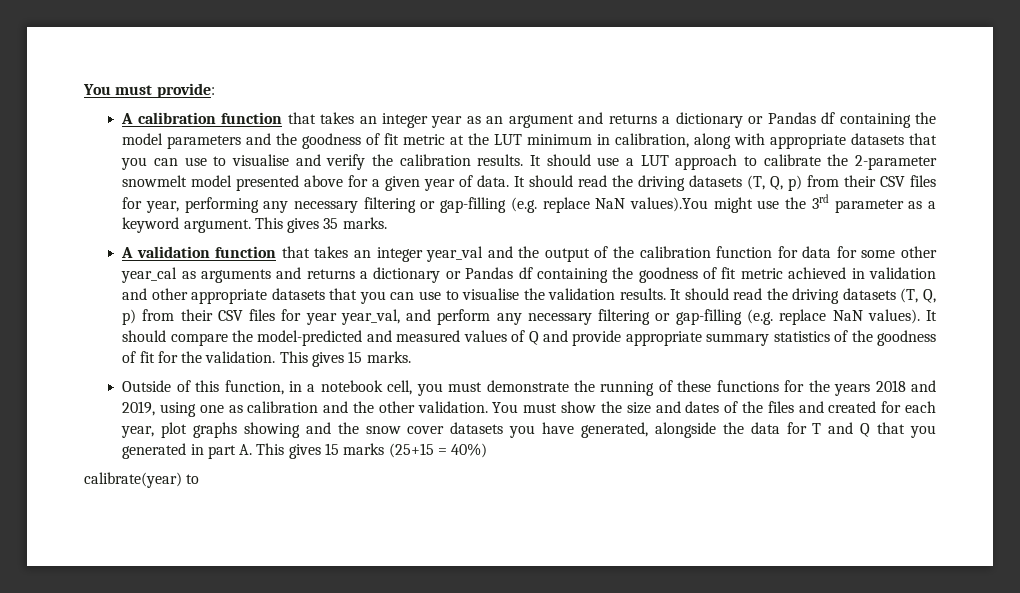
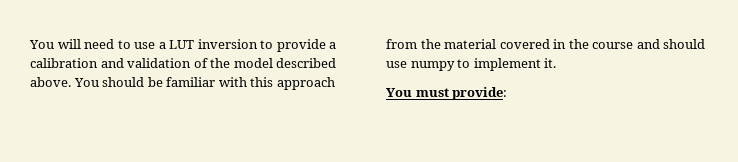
[83,83,215,98] [121,112,936,128] [122,133,938,149] [121,154,937,170] [122,175,937,191] [122,194,937,213] [122,217,387,233] [121,246,938,262] [121,267,936,283] [122,288,936,304] [122,309,937,325] [122,330,936,346] [122,351,411,367] [122,380,937,396] [122,401,936,417] [121,422,936,438] [122,443,488,459] [84,472,200,488] You must provide: // A calibration function that takes an integer year as an argument and returns a dictionary or Pandas df containing the model parameters and the goodness of fit metric at the LUT minimum in calibration, along with appropriate datasets that you can use to visualise and verify the calibration results. It should use a LUT approach to calibrate the 2-parameter snowmelt model presented above for a given year of data. It should read the driving datasets (T, Q, p) from their CSV files for year, performing any necessary filtering or gap-filling (e.g. replace NaN values).You might use the 3rd parameter as a keyword argument. This gives 35 marks. // A validation function that takes an integer year_val and the output of the calibration function for data for some other year_cal as arguments and returns a dictionary or Pandas df containing the goodness of fit metric achieved in validation and other appropriate datasets that you can use to visualise the validation results. It should read the driving datasets (T, Q, p) from their CSV files for year year_val, and perform any necessary filtering or gap-filling (e.g. replace NaN values). It should compare the model-predicted and measured values of Q and provide appropriate summary statistics of the goodness of fit for the validation. This gives 15 marks. // Outside of this function, in a notebook cell, you must demonstrate the running of these functions for the years 2018 and 2019, using one as calibration and the other validation. You must show the size and dates of the files and created for each year, plot graphs showing and the snow cover datasets you have generated, alongside the data for T and Q that you generated in part A. This gives 15 marks (25+15 = 40%) // calibrate(year) to -> [29,39,337,52] [30,58,337,68] [30,77,335,90] [386,39,706,49] [386,58,557,71] [386,87,508,100] You will need to use a LUT inversion to provide a calibration and validation of the model described above. You should be familiar with this approach from the material covered in the course and should use numpy to implement it. // You must provide:

